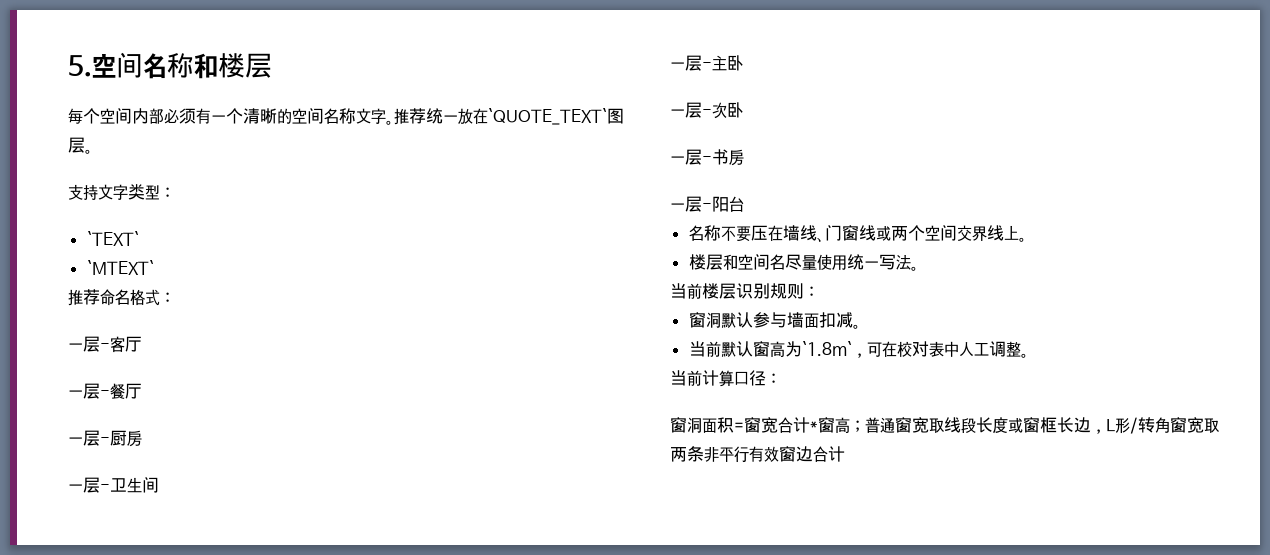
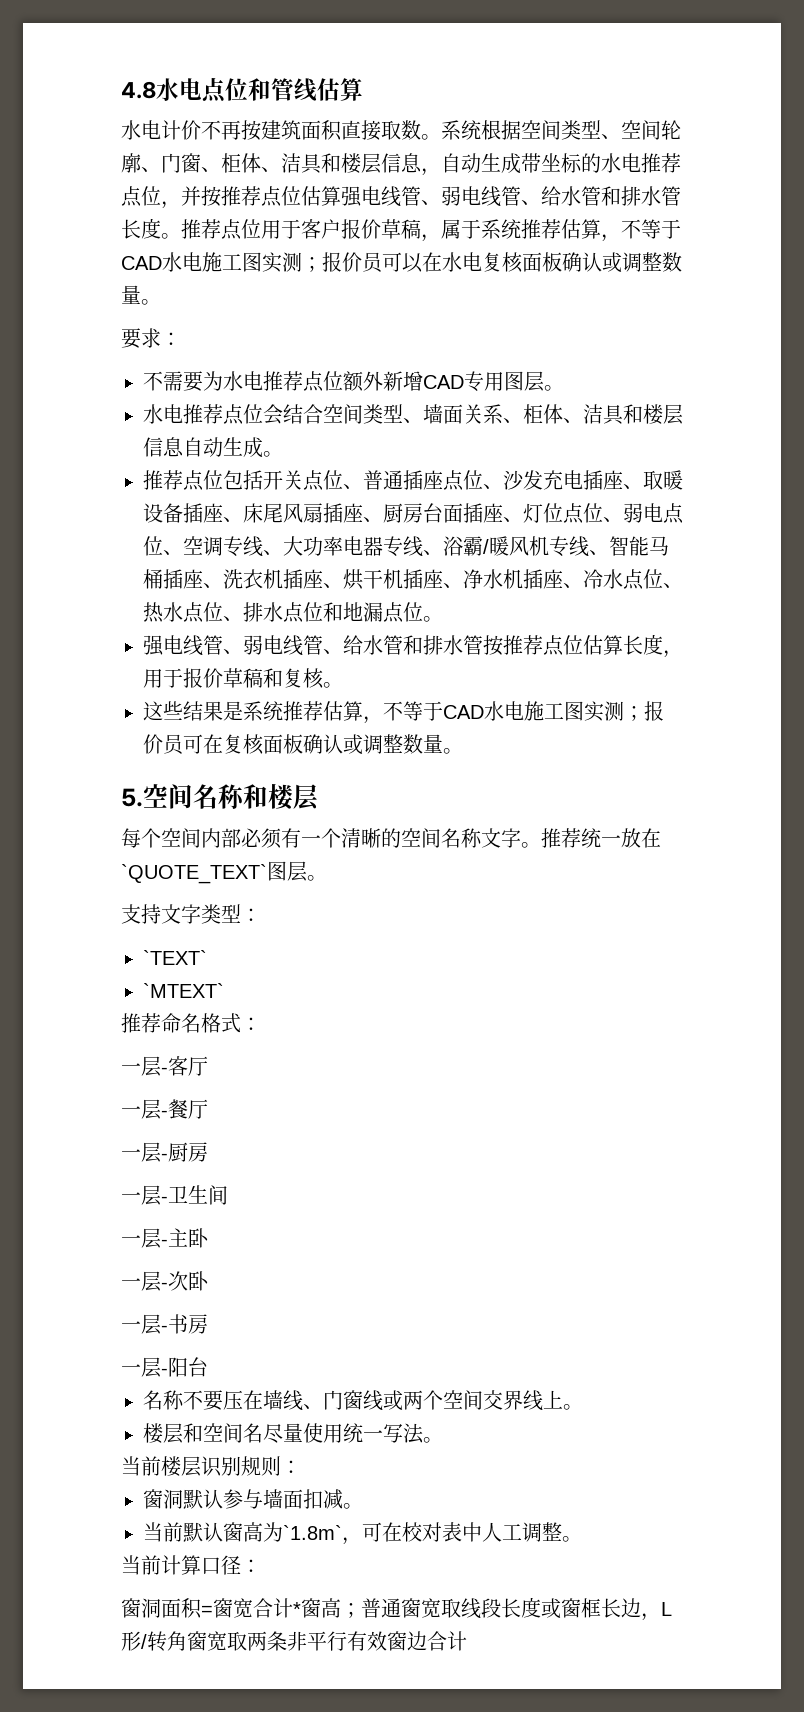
(68, 66) none -> [121,78,363,103] [121,120,681,141] [121,153,681,176] [121,186,681,209] [121,218,681,242] [121,252,682,273] [121,285,161,305] [121,328,181,349] [143,371,564,392] [143,404,683,425] [143,437,283,458] [143,470,683,491] [143,503,684,524] [143,536,669,557] [143,569,683,590] [143,602,443,623] [143,634,683,658] [143,668,343,689] [143,701,664,724] [143,734,463,755] 4.8水电点位和管线估算 // 水电计价不再按建筑面积直接取数。系统根据空间类型、空间轮廓、门窗、柜体、洁具和楼层信息，自动生成带坐标的水电推荐点位，并按推荐点位估算强电线管、弱电线管、给水管和排水管长度。推荐点位用于客户报价草稿，属于系统推荐估算，不等于CAD水电施工图实测；报价员可以在水电复核面板确认或调整数量。 // 要求： // 不需要为水电推荐点位额外新增CAD专用图层。 // 水电推荐点位会结合空间类型、墙面关系、柜体、洁具和楼层信息自动生成。 // 推荐点位包括开关点位、普通插座点位、沙发充电插座、取暖设备插座、床尾风扇插座、厨房台面插座、灯位点位、弱电点位、空调专线、大功率电器专线、浴霸/暖风机专线、智能马桶插座、洗衣机插座、烘干机插座、净水机插座、冷水点位、热水点位、排水点位和地漏点位。 // 强电线管、弱电线管、给水管和排水管按推荐点位估算长度，用于报价草稿和复核。 // 这些结果是系统推荐估算，不等于CAD水电施工图实测；报价员可在复核面板确认或调整数量。 //

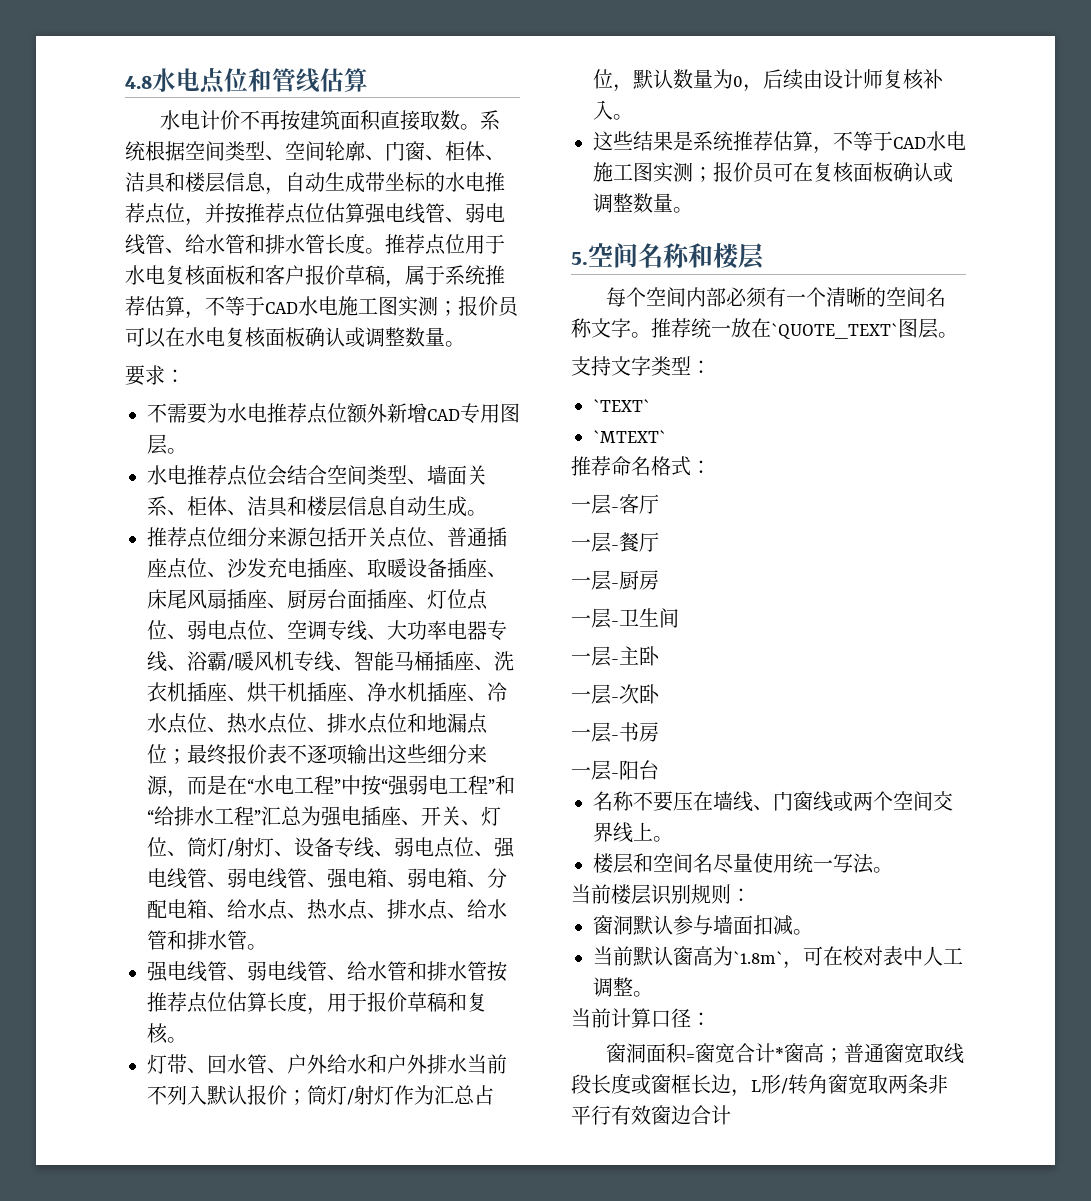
(301, 229) none -> [125,265,265,286] 水电复核面板和
(223, 480) none -> [227,527,308,547] 细分来源
(423, 612) none -> [167,744,487,765] [147,775,515,798] [147,806,501,827] [147,837,515,858] [147,868,507,889] [147,899,507,920] [147,930,247,950] ；最终报价表不逐项输出这些细分来源，而是在“水电工程”中按“强弱电工程”和“给排水工程”汇总为强电插座、开关、灯位、筒灯/射灯、设备专线、弱电点位、强电线管、弱电线管、强电箱、弱电箱、分配电箱、给水点、热水点、排水点、给水管和排水管
(343, 685) none -> [147,1054,507,1074] [147,1085,494,1105] [593,69,943,92] [593,100,633,120] // 灯带、回水管、户外给水和户外排水当前不列入默认报价；筒灯/射灯作为汇总占位，默认数量为0，后续由设计师复核补入。

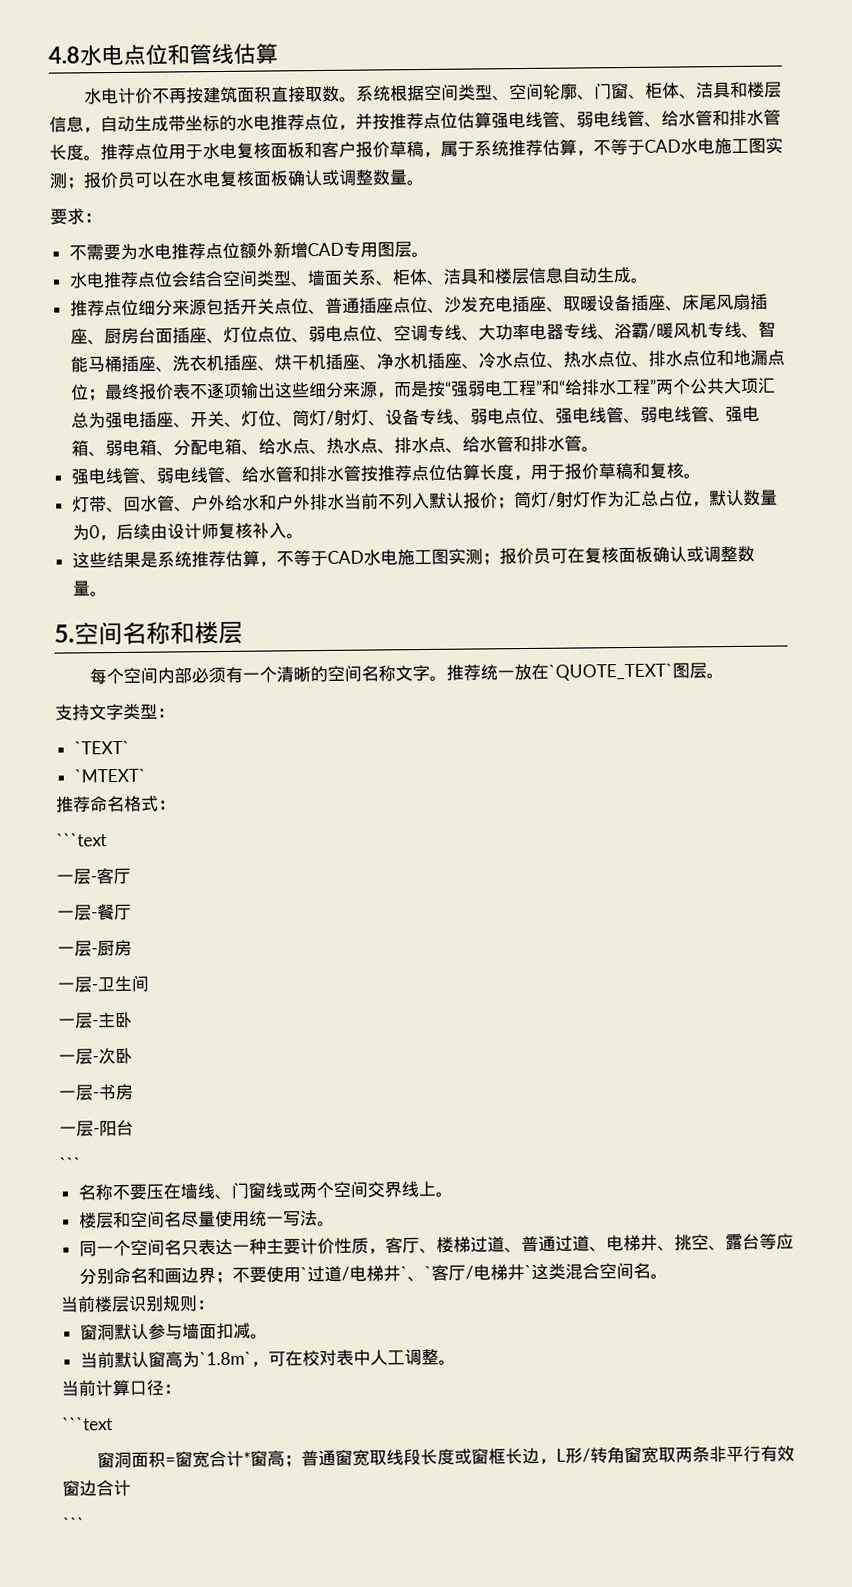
[227,775,361,795] 在“水电工程”中 -> (429, 389) none
(261, 817) none -> [654,377,759,395] 两个公共大项
(711, 467) none -> [56,833,107,847] // ```text
(659, 770) none -> [59,1157,81,1171] // ```
(893, 870) none -> [78,1233,794,1257] [78,1262,668,1285] // 同一个空间名只表达一种主要计价性质，客厅、楼梯过道、普通过道、电梯井、挑空、露台等应分别命名和画边界；不要使用`过道/电梯井`、`客厅/电梯井`这类混合空间名。
(711, 1019) none -> [62,1417,113,1431] // ```text
(731, 1115) none -> [63,1517,85,1531] // ```

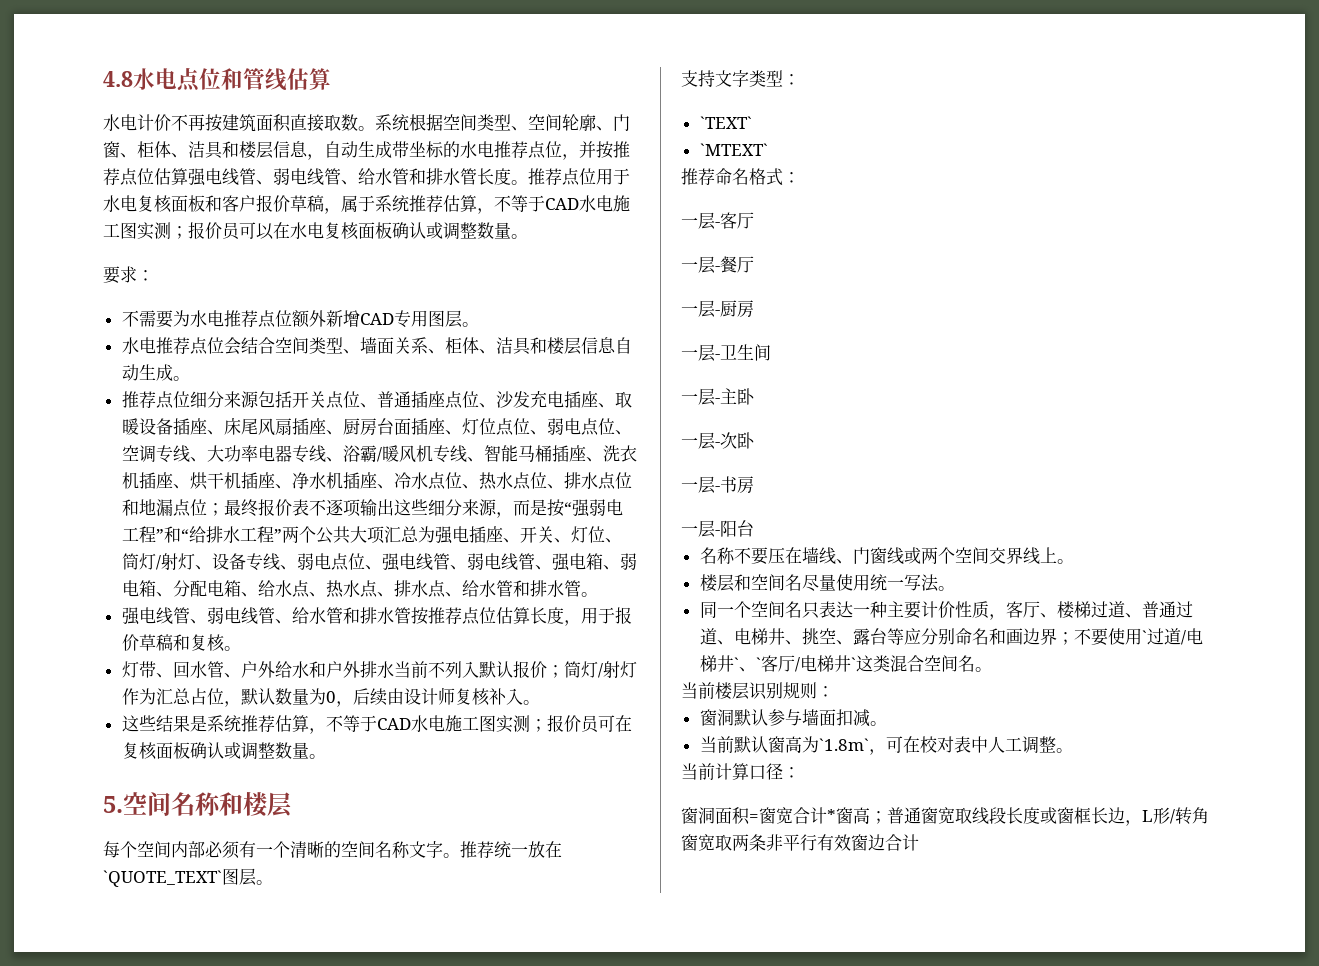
[56,833,107,847] // ```text -> (800, 177) none
[59,1157,81,1171] // ``` -> (754, 528) none
[62,1417,113,1431] // ```text -> (800, 772) none
[63,1517,85,1531] // ``` -> (919, 842) none

